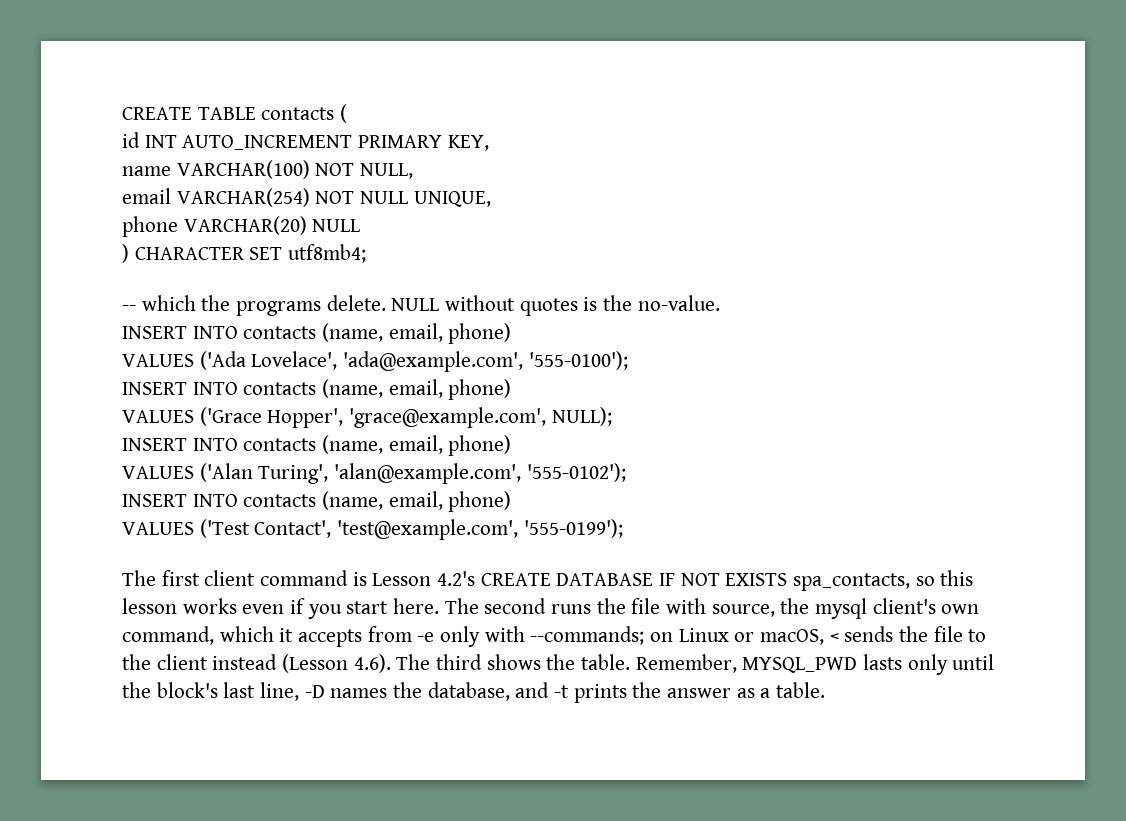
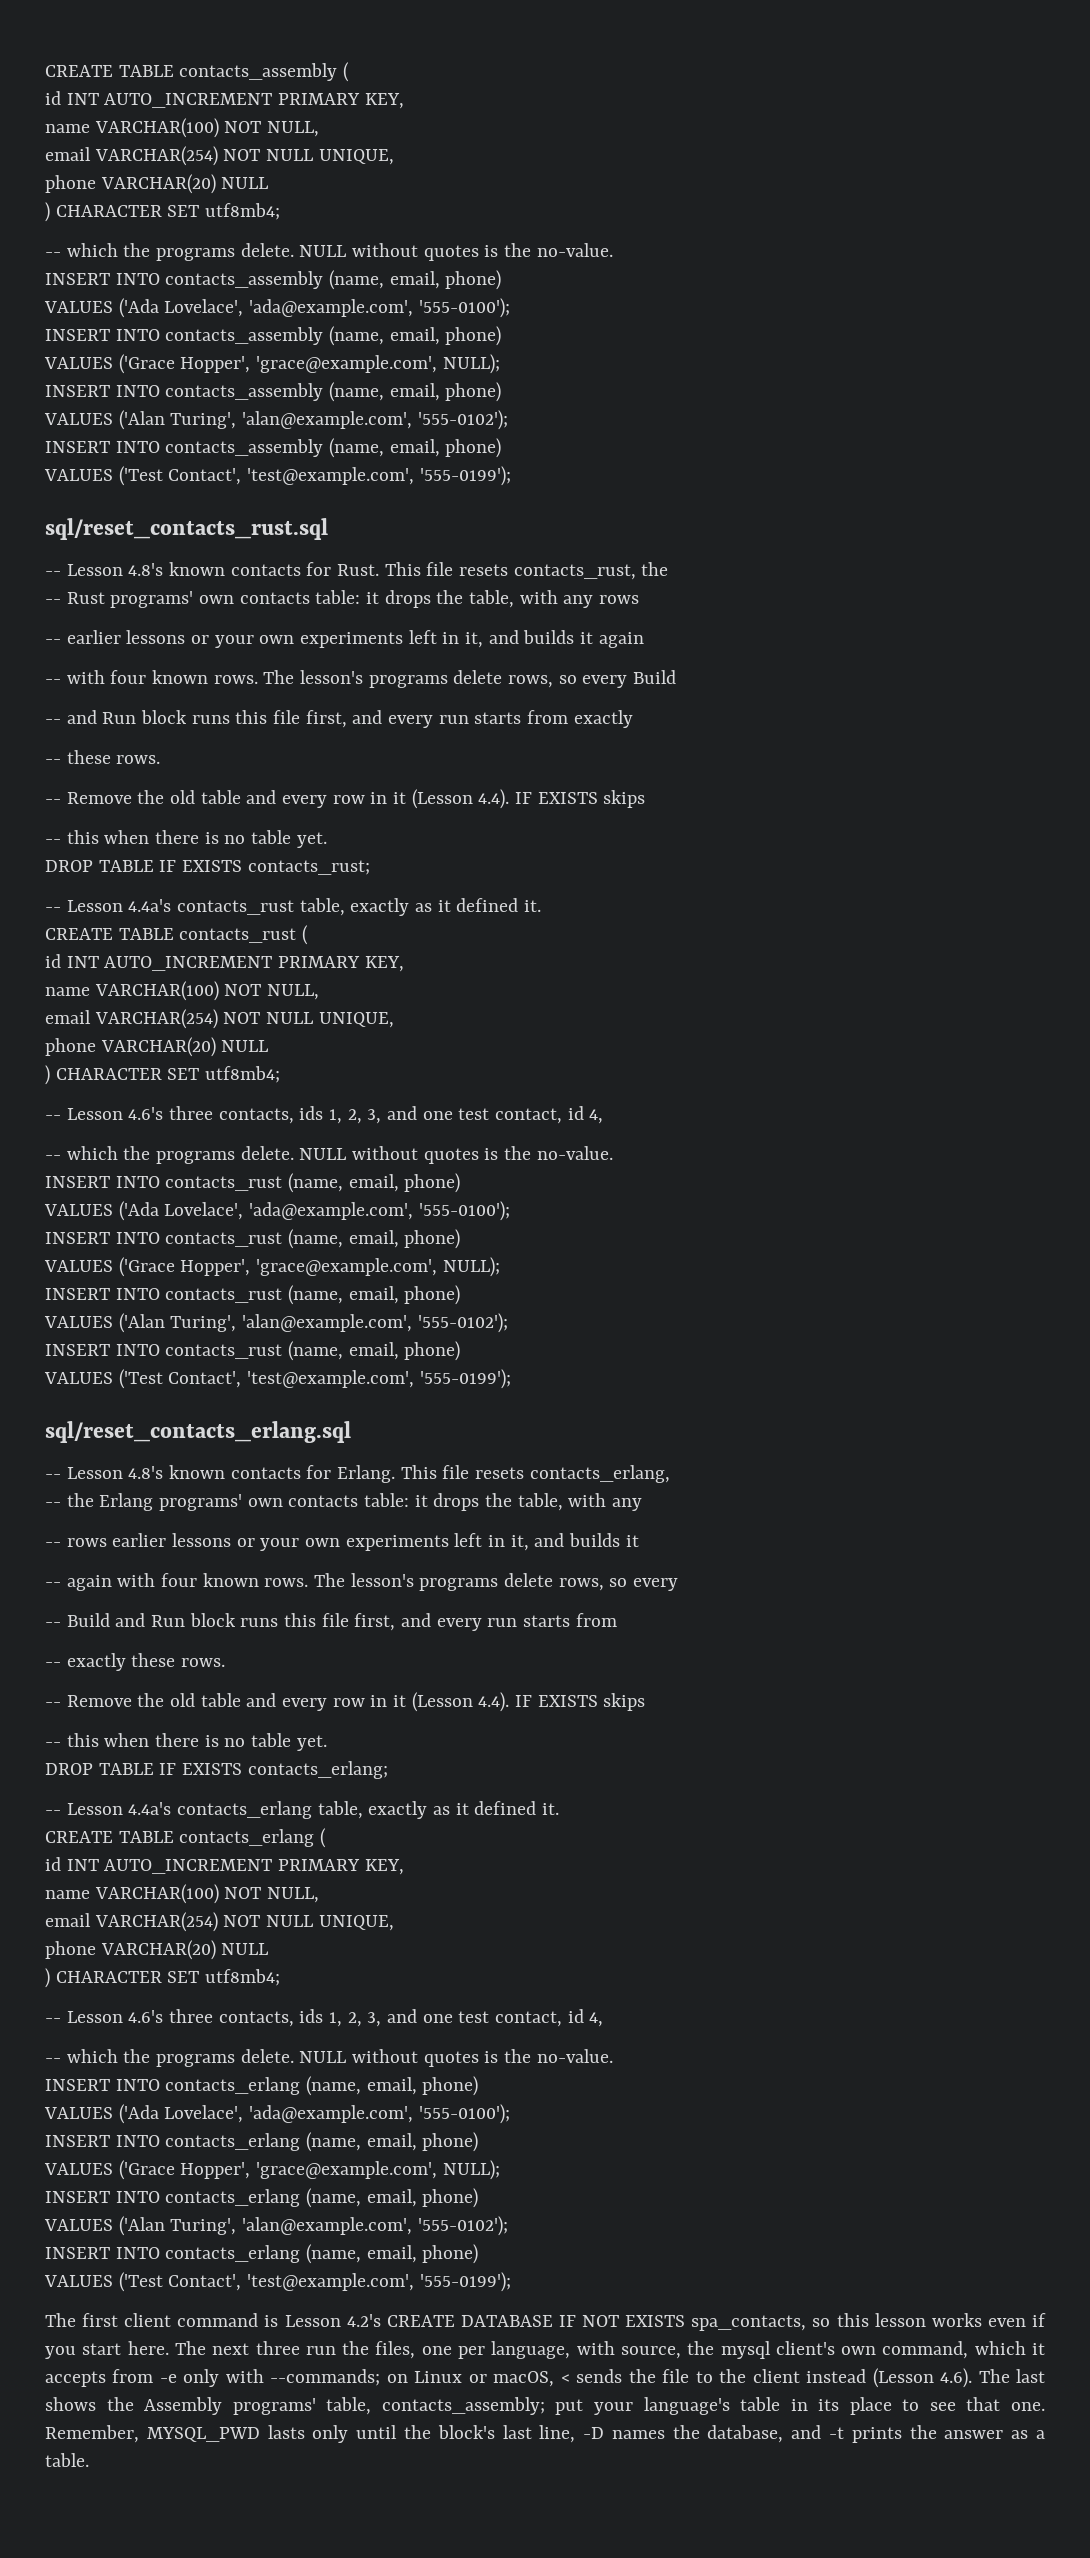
[122,107,335,120] CREATE TABLE contacts -> [45,63,338,81] CREATE TABLE contacts_assembly
[243,326,317,339] contacts -> [165,271,324,289] contacts_assembly
[243,382,317,395] contacts -> [165,327,324,345] contacts_assembly
[243,438,317,451] contacts -> [165,383,324,401] contacts_assembly
[243,494,317,507] contacts -> [165,438,502,458] [44,466,511,486] [45,518,328,540] [45,562,669,580] [45,590,640,608] [45,630,644,648] [45,670,677,688] [45,710,633,728] [45,750,161,764] [45,789,646,809] [45,830,327,848] [45,860,370,875] [45,898,542,916] [45,925,309,945] [45,954,404,972] [45,981,320,1001] [45,1009,394,1029] [45,1037,269,1057] [45,1065,281,1085] [45,1106,604,1124] [45,1146,613,1164] [45,1173,461,1193] [44,1201,510,1221] [45,1229,461,1249] [44,1257,500,1277] [45,1285,461,1305] [44,1313,508,1333] [45,1341,461,1361] [44,1369,511,1389] [45,1421,351,1443] [45,1465,670,1483] [45,1493,643,1511] [45,1533,639,1551] [45,1573,679,1591] [45,1613,617,1631] [45,1653,226,1671] [45,1692,646,1712] [45,1733,327,1751] [45,1761,388,1779] [45,1801,560,1819] [45,1828,327,1848] [45,1857,404,1875] [45,1884,320,1904] [45,1912,394,1932] [45,1940,269,1960] [45,1968,281,1988] [45,2009,604,2027] [45,2049,613,2067] [45,2076,479,2096] [44,2104,510,2124] [45,2132,479,2152] [44,2160,500,2180] [45,2188,479,2208] [44,2216,508,2236] [45,2245,301,2263] contacts_assembly (name, email, phone) // VALUES ('Test Contact', 'test@example.com', '555-0199'); // sql/reset_contacts_rust.sql // -- Lesson 4.8's known contacts for Rust. This file resets contacts_rust, the // -- Rust programs' own contacts table: it drops the table, with any rows // -- earlier lessons or your own experiments left in it, and builds it again // -- with four known rows. The lesson's programs delete rows, so every Build // -- and Run block runs this file first, and every run starts from exactly // -- these rows. // -- Remove the old table and every row in it (Lesson 4.4). IF EXISTS skips // -- this when there is no table yet. // DROP TABLE IF EXISTS contacts_rust; // -- Lesson 4.4a's contacts_rust table, exactly as it defined it. // CREATE TABLE contacts_rust ( // id INT AUTO_INCREMENT PRIMARY KEY, // name VARCHAR(100) NOT NULL, // email VARCHAR(254) NOT NULL UNIQUE, // phone VARCHAR(20) NULL // ) CHARACTER SET utf8mb4; // -- Lesson 4.6's three contacts, ids 1, 2, 3, and one test contact, id 4, // -- which the programs delete. NULL without quotes is the no-value. // INSERT INTO contacts_rust (name, email, phone) // VALUES ('Ada Lovelace', 'ada@example.com', '555-0100'); // INSERT INTO contacts_rust (name, email, phone) // VALUES ('Grace Hopper', 'grace@example.com', NULL); // INSERT INTO contacts_rust (name, email, phone) // VALUES ('Alan Turing', 'alan@example.com', '555-0102'); // INSERT INTO contacts_rust (name, email, phone) // VALUES ('Test Contact', 'test@example.com', '555-0199'); // sql/reset_contacts_erlang.sql // -- Lesson 4.8's known contacts for Erlang. This file resets contacts_erlang, // -- the Erlang programs' own contacts table: it drops the table, with any // -- rows earlier lessons or your own experiments left in it, and builds it // -- again with four known rows. The lesson's programs delete rows, so every // -- Build and Run block runs this file first, and every run starts from // -- exactly these rows. // -- Remove the old table and every row in it (Lesson 4.4). IF EXISTS skips // -- this when there is no table yet. // DROP TABLE IF EXISTS contacts_erlang; // -- Lesson 4.4a's contacts_erlang table, exactly as it defined it. // CREATE TABLE contacts_erlang ( // id INT AUTO_INCREMENT PRIMARY KEY, // name VARCHAR(100) NOT NULL, // email VARCHAR(254) NOT NULL UNIQUE, // phone VARCHAR(20) NULL // ) CHARACTER SET utf8mb4; // -- Lesson 4.6's three contacts, ids 1, 2, 3, and one test contact, id 4, // -- which the programs delete. NULL without quotes is the no-value. // INSERT INTO contacts_erlang (name, email, phone) // VALUES ('Ada Lovelace', 'ada@example.com', '555-0100'); // INSERT INTO contacts_erlang (name, email, phone) // VALUES ('Grace Hopper', 'grace@example.com', NULL); // INSERT INTO contacts_erlang (name, email, phone) // VALUES ('Alan Turing', 'alan@example.com', '555-0102'); // INSERT INTO contacts_erlang
[484,598,661,614] second runs the file -> [212,2341,571,2359] next three run the files, one per language,
[436,654,483,670] third -> [1016,2369,1045,2383] last
[581,654,631,670] table. -> [144,2397,1045,2415] Assembly programs' table, contacts_assembly; put your language's table in its place to see that one.

